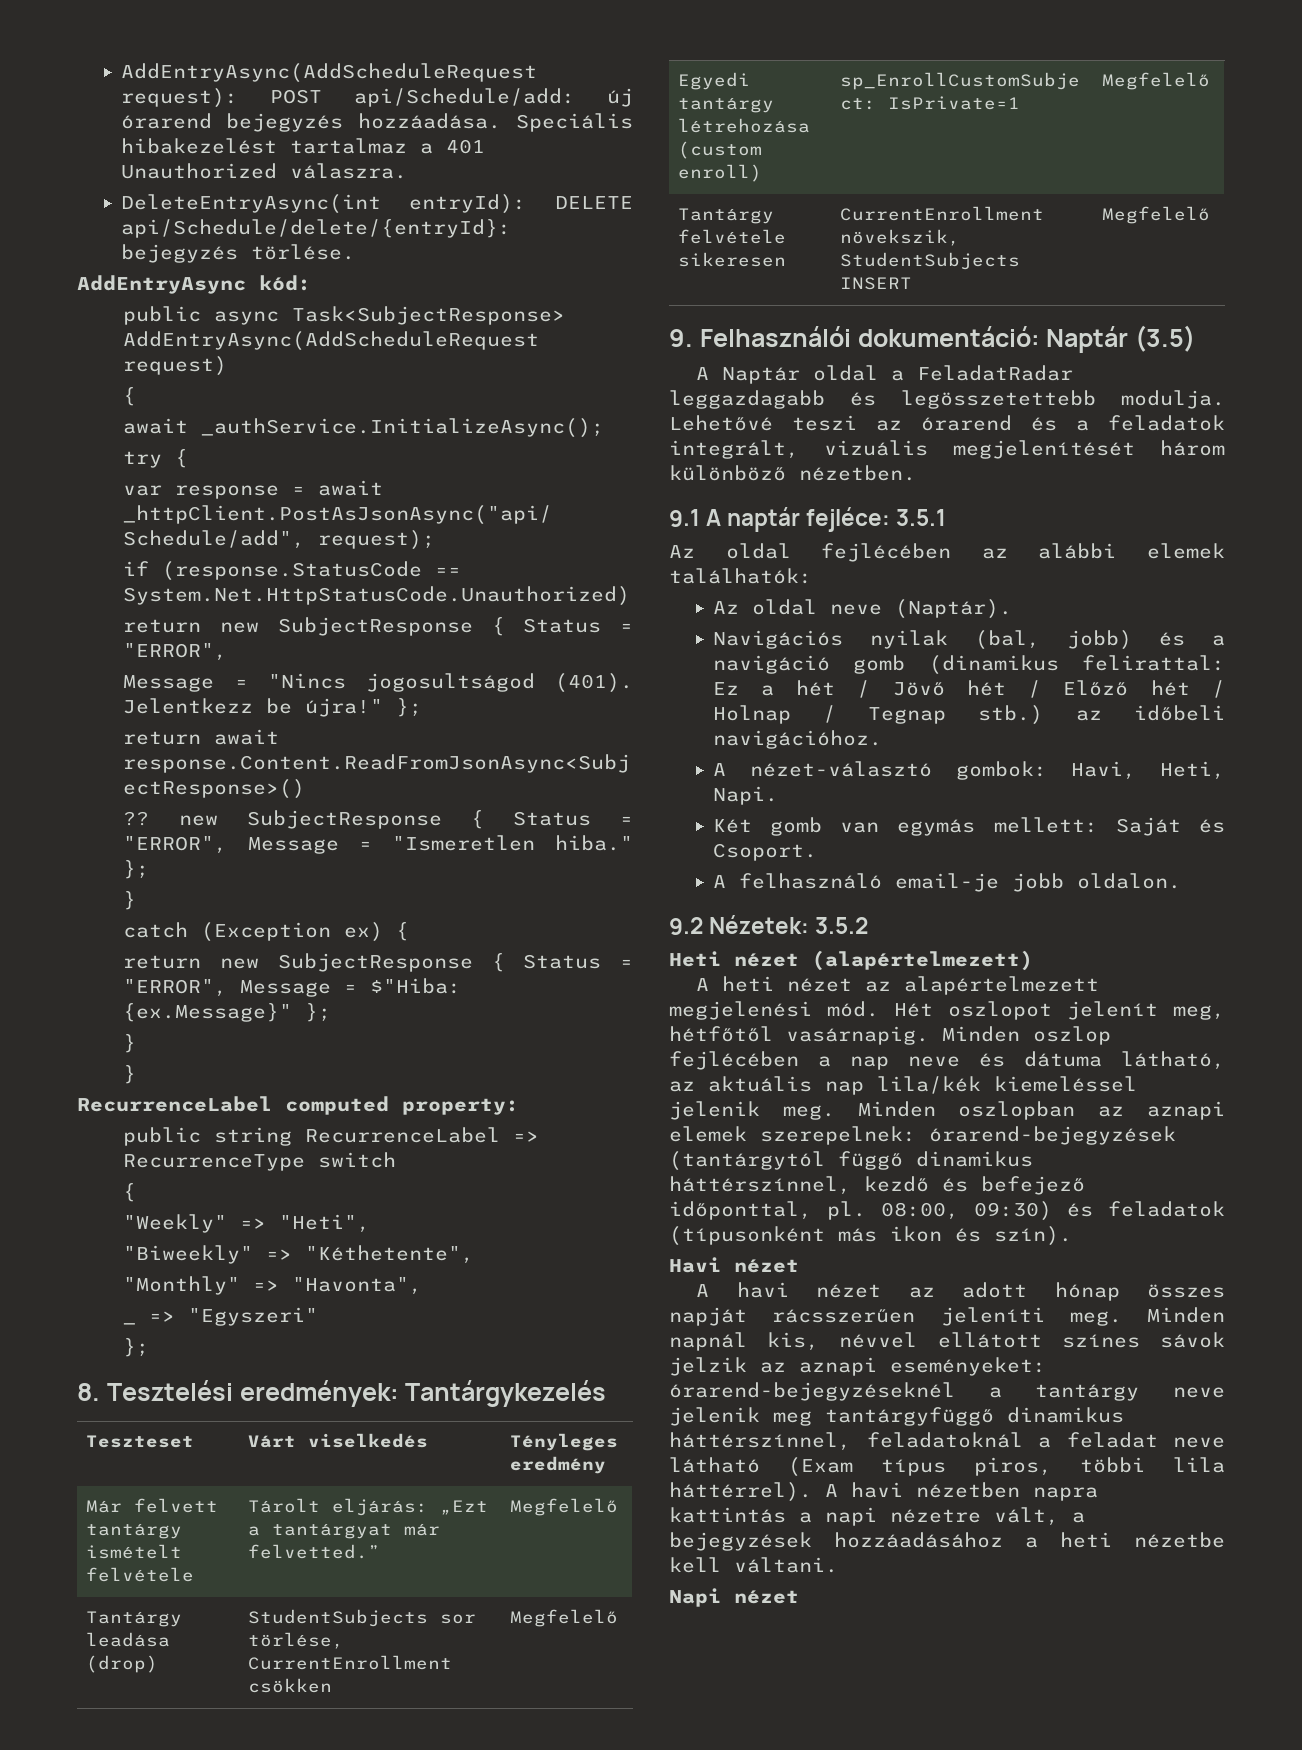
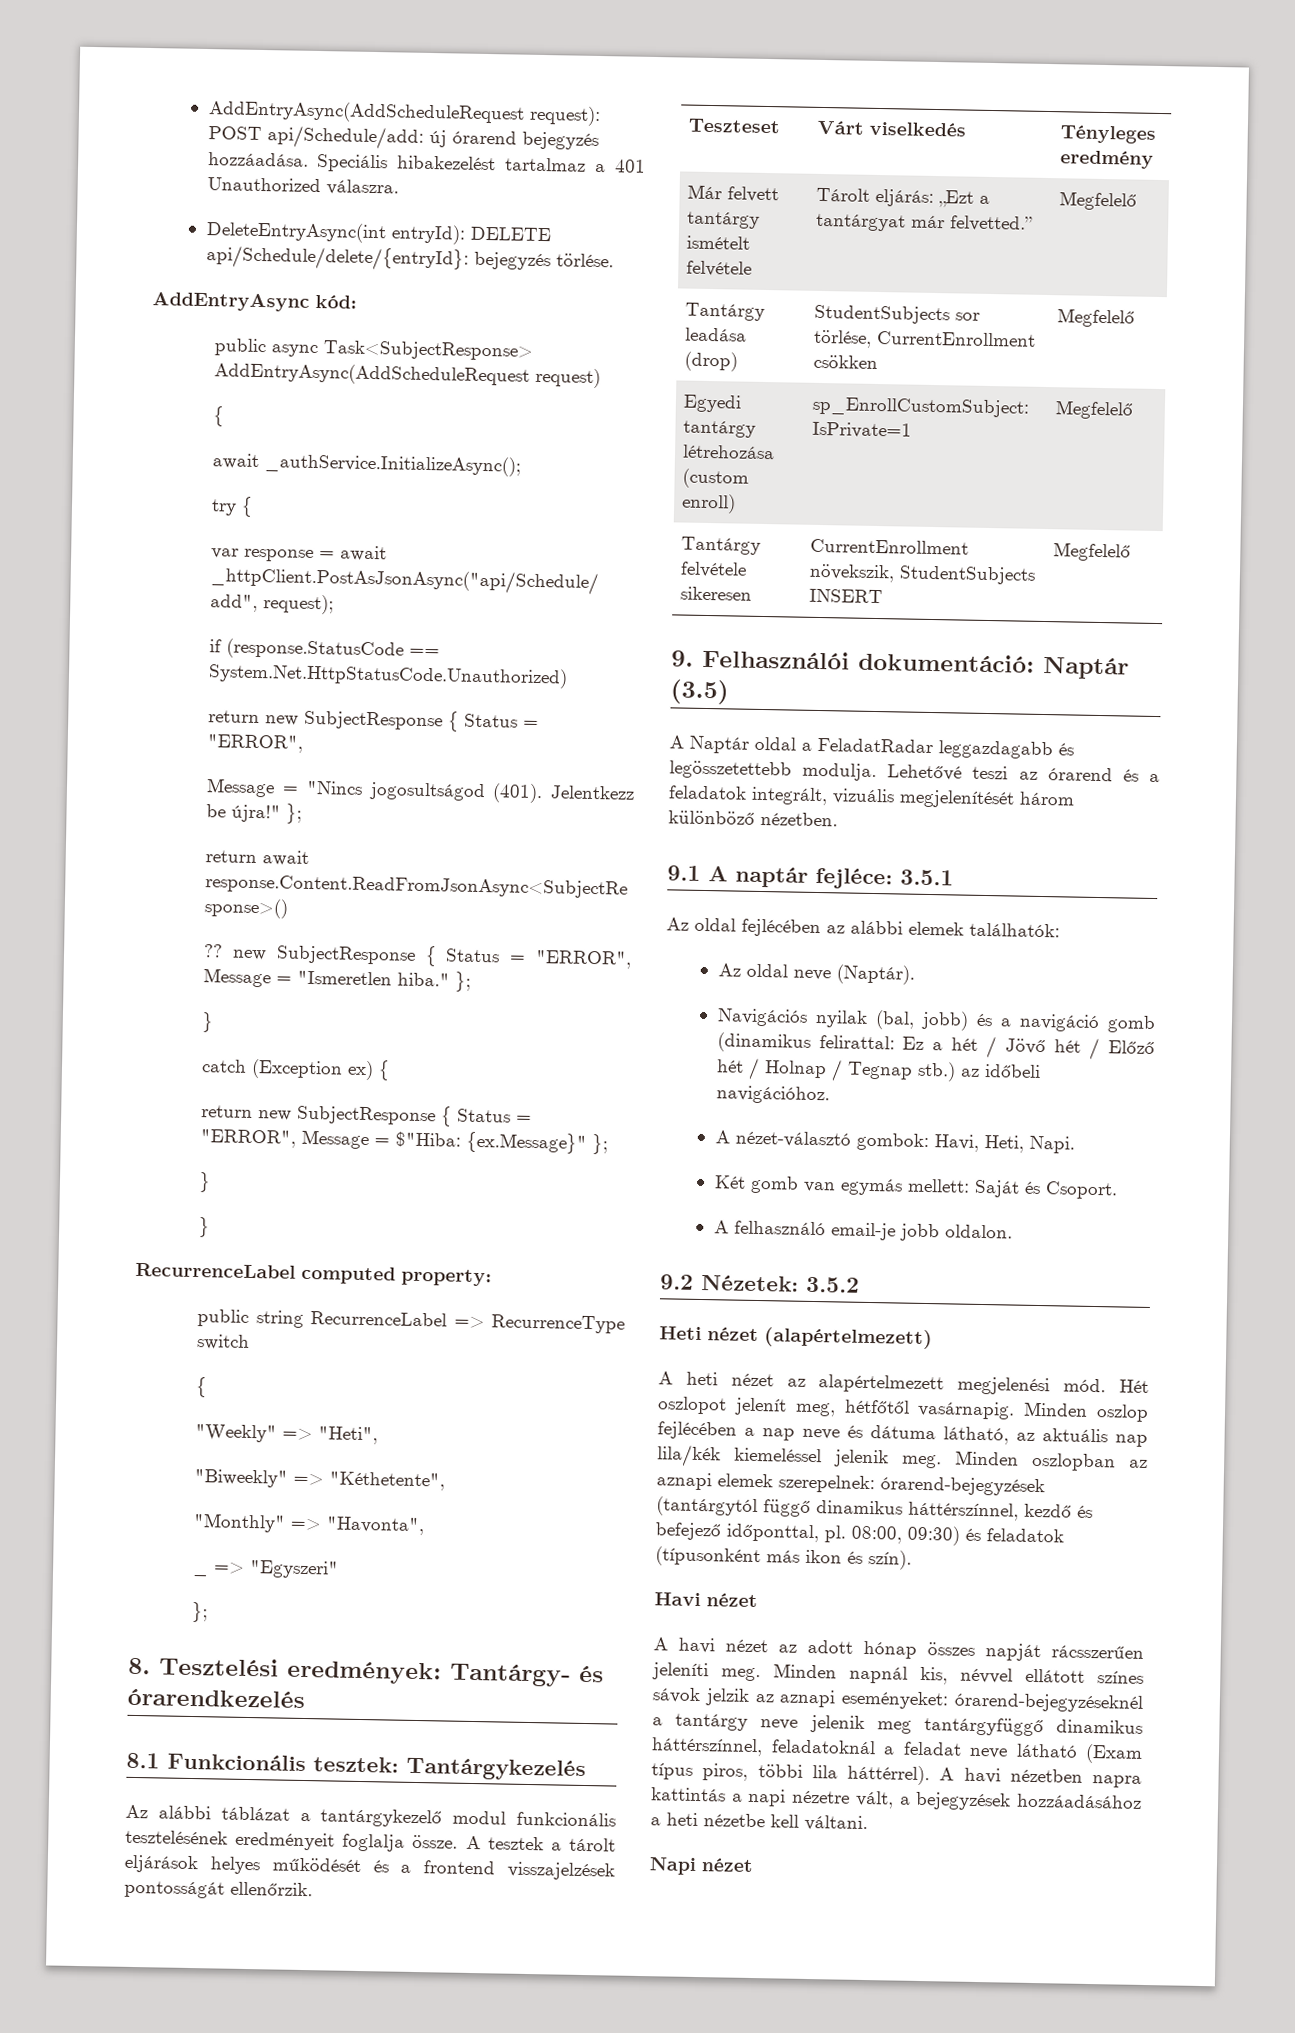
[405,1380,607,1407] Tantárgykezelés -> [450,1663,604,1687] [127,1688,305,1709] [126,1752,586,1782] [125,1804,616,1828] [125,1829,617,1852] [124,1854,615,1881] [124,1880,313,1899] Tantárgy- és órarendkezelés // 8.1 Funkcionális tesztek: Tantárgykezelés // Az alábbi táblázat a tantárgykezelő modul funkcionális tesztelésének eredményeit foglalja össze. A tesztek a tárolt eljárások helyes működését és a frontend visszajelzések pontosságát ellenőrzik.

